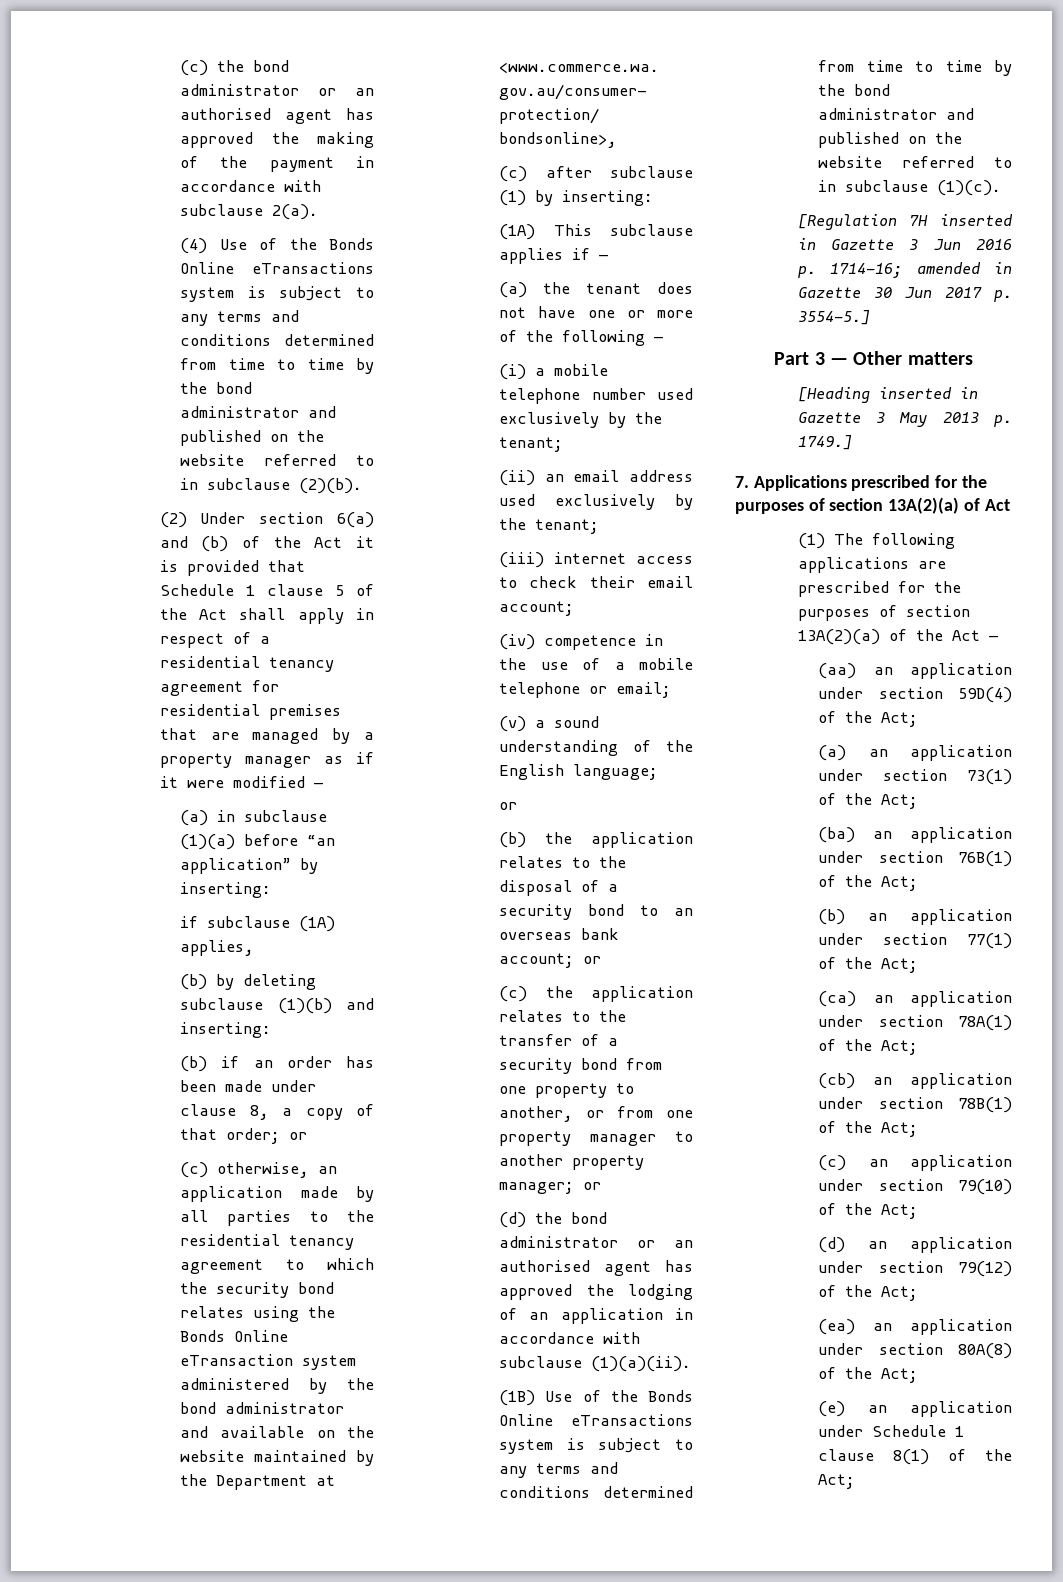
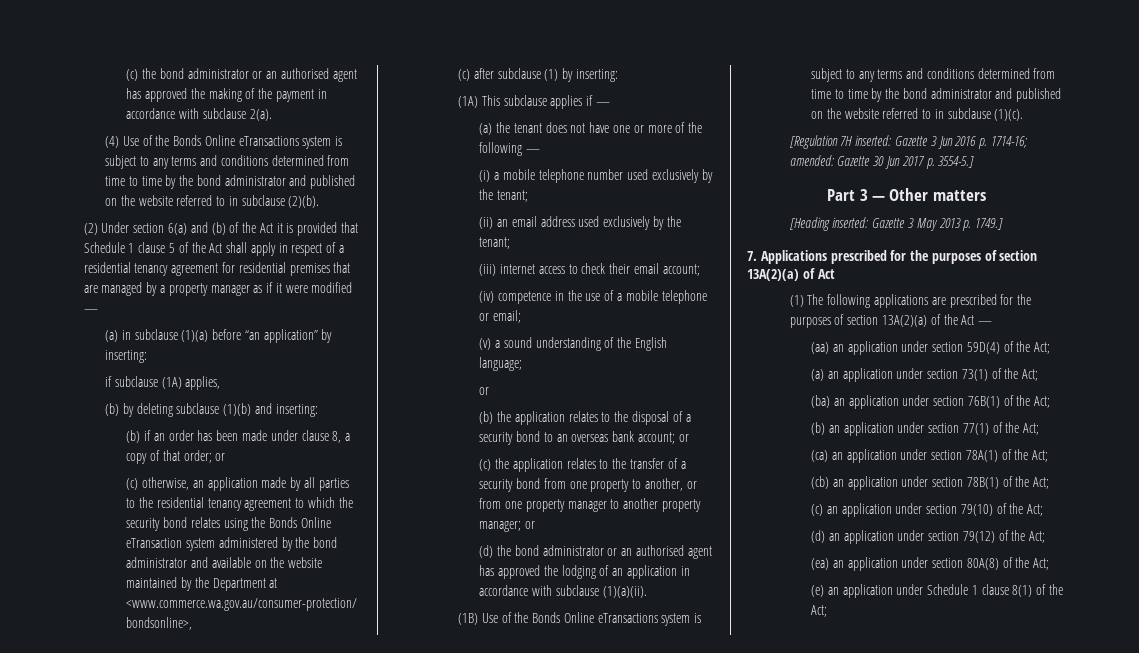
[940,214,1013,226] [797,238,816,250] inserted in -> [855,135,892,146] inserted:
[916,262,1012,274] amended in -> [789,155,834,166] amended:
[878,387,978,399] inserted in -> [832,217,869,228] inserted:

